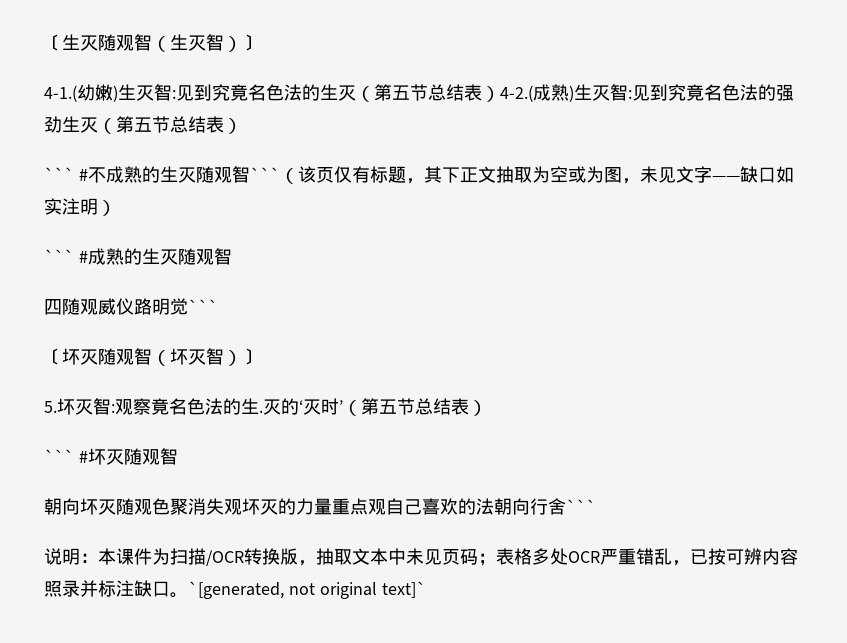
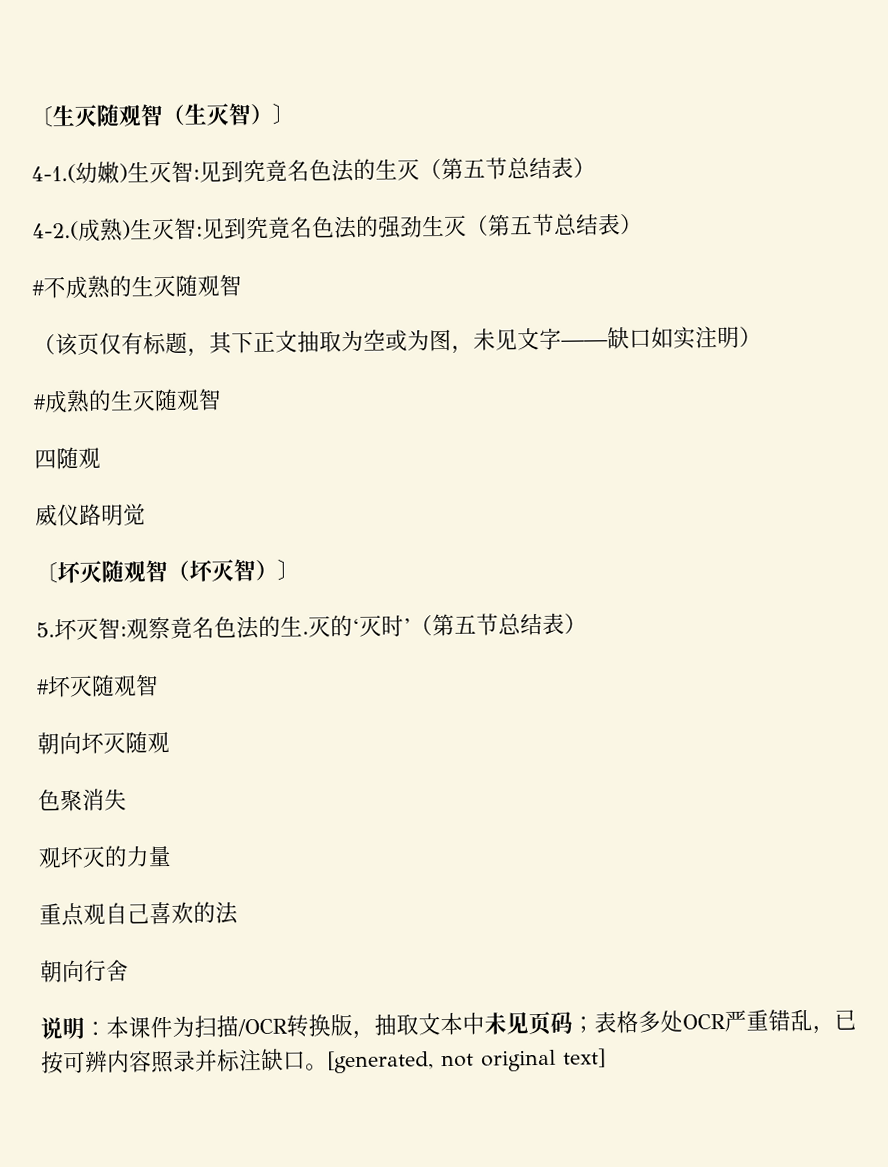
(500, 94) none -> (596, 168) //
[44,167,74,181] ``` -> (643, 224) none
[249,167,280,181] ``` -> (242, 285) //
[44,249,74,263] ``` -> (762, 337) none
(98, 307) none -> (101, 458) //
[188,299,218,313] ``` -> (146, 514) none
[44,449,74,463] ``` -> (587, 624) none
(152, 507) none -> (170, 742) //
(224, 506) none -> (127, 799) //
(332, 506) none -> (172, 855) //
(494, 506) none -> (238, 913) //
[566,499,596,513] ``` -> (129, 970) none
[188,581,284,599] `[generated, -> [327,1050,434,1074] [generated,
[381,581,426,598] text]` -> [563,1048,606,1068] text]

